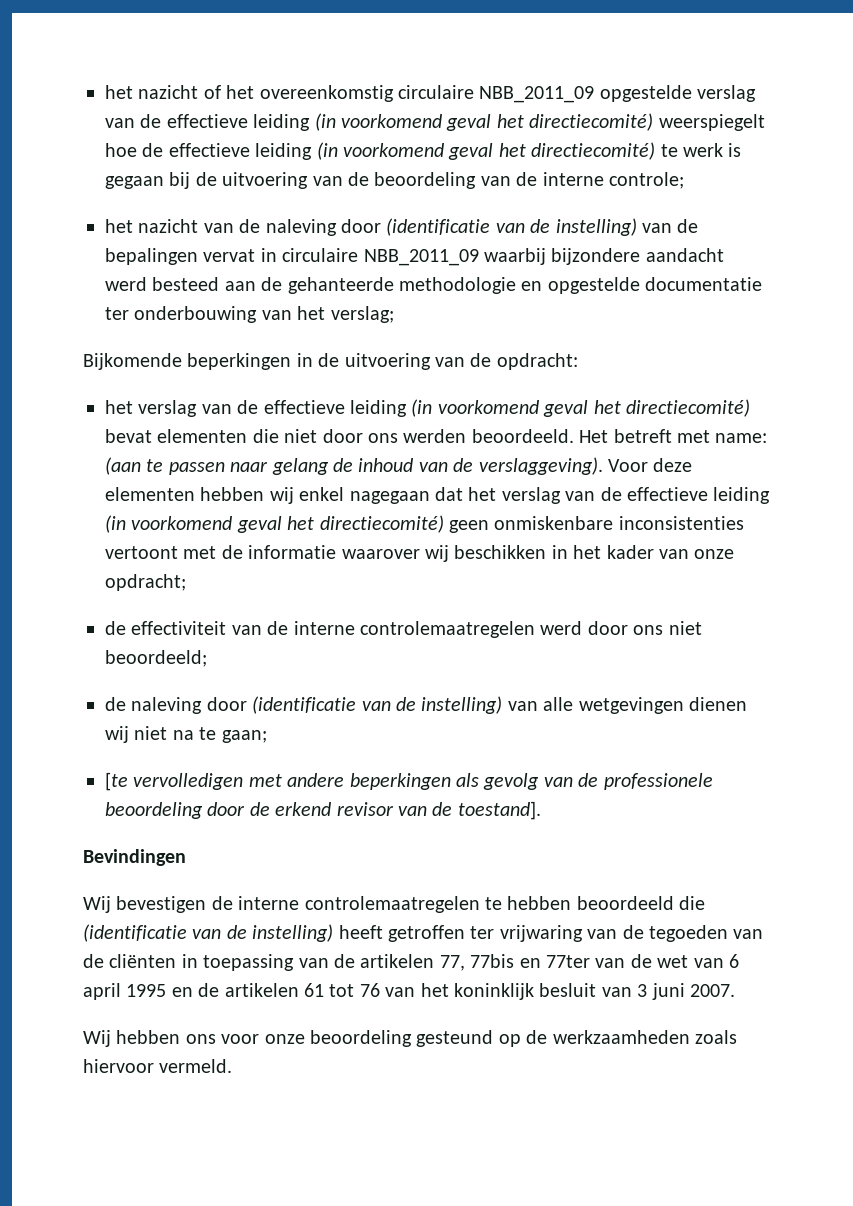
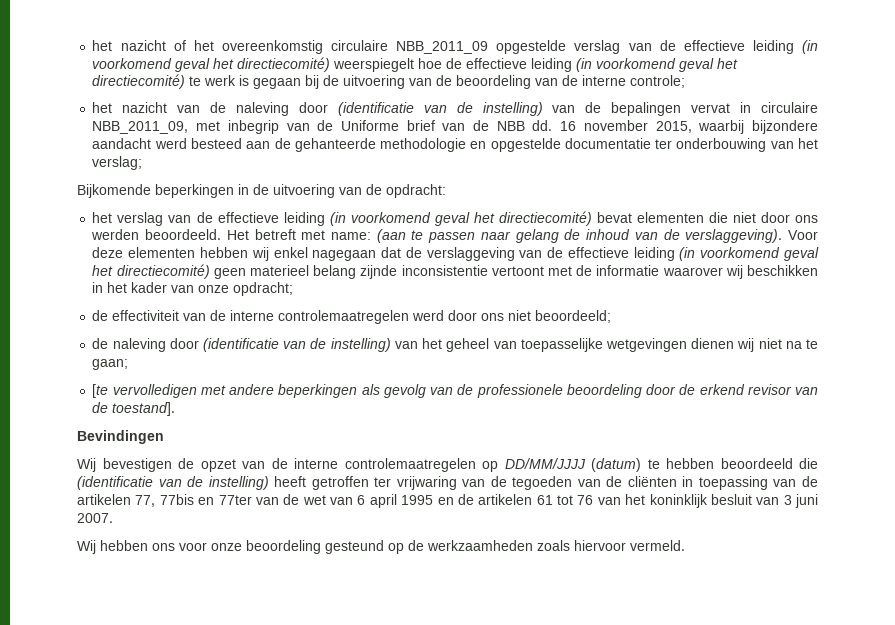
[363,249,479,266] NBB_2011_09 -> [92,120,692,134] NBB_2011_09, met inbegrip van de Uniforme brief van de NBB dd. 16 november 2015,
[468,487,561,504] het verslag -> [405,247,515,261] de verslaggeving
[494,516,744,530] onmiskenbare inconsistenties -> [250,265,488,279] materieel belang zijnde inconsistentie
[543,697,574,711] alle -> [422,338,603,352] het geheel van toepasselijke
[238,896,480,913] interne controlemaatregelen -> [200,458,641,472] opzet van de interne controlemaatregelen op DD/MM/JJJJ (datum)

